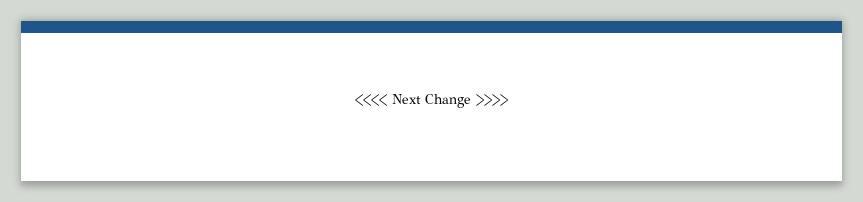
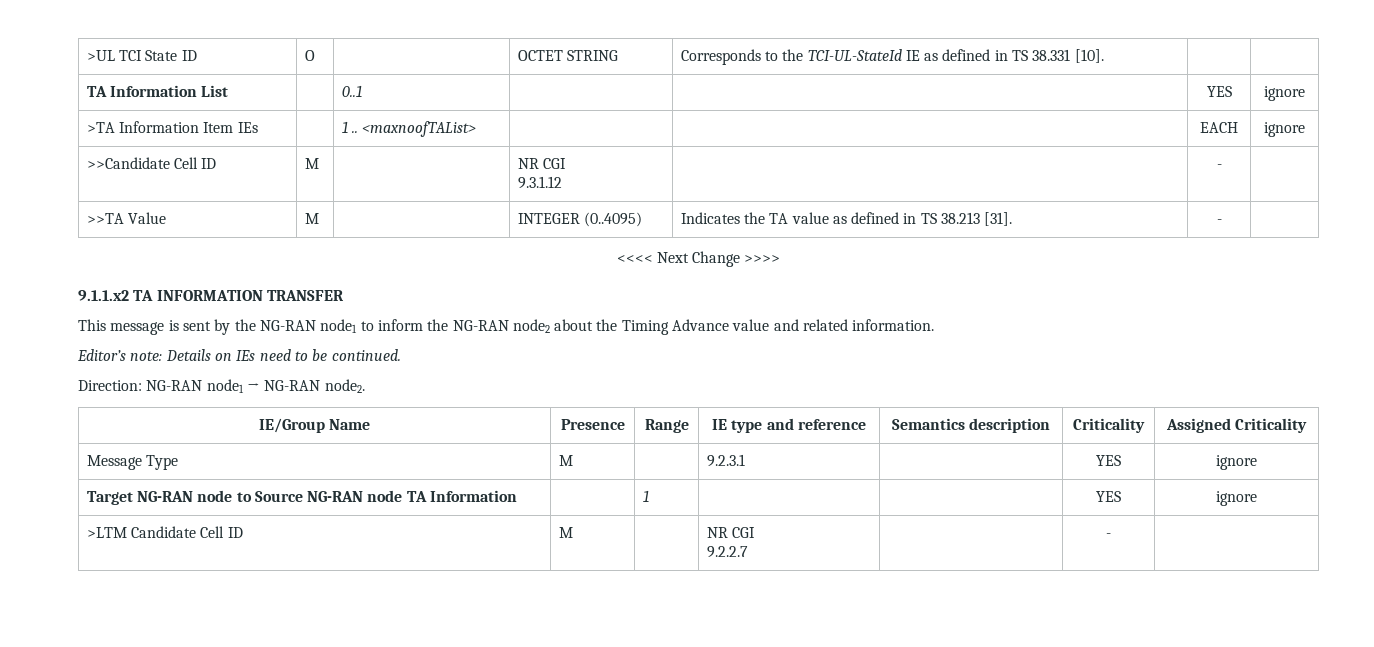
[355,94,508,108] <<<< Next Change >>>> -> [86,50,197,61] [304,50,315,61] [517,50,618,61] [680,49,1104,65] [86,85,229,97] [341,85,362,97] [1206,86,1232,97] [1264,86,1305,101] [86,121,258,133] [341,121,477,137] [1200,122,1238,133] [1264,122,1305,137] [86,157,217,169] [304,158,319,169] [517,158,566,169] [517,176,562,189] [1216,164,1222,169] [86,212,166,224] [304,213,319,224] [517,212,642,227] [680,212,1013,226] [1216,219,1222,224] [616,251,781,267] [78,290,344,301] [78,319,935,335] [77,349,401,361] [78,379,365,393] [258,418,371,433] [560,419,625,430] [644,419,689,433] [712,418,866,433] [891,418,1051,433] [1073,418,1145,433] [1165,418,1308,433] [86,455,178,470] [558,455,573,466] [706,454,745,467] [1096,455,1121,466] [1216,455,1257,470] [86,490,518,505] [642,490,649,502] [1096,491,1121,502] [1216,491,1257,506] [86,526,243,538] [558,527,573,538] [706,527,755,538] [706,546,748,558] [1106,533,1111,538] >UL TCI State ID | O | | OCTET STRING | Corresponds to the TCI-UL-StateId IE as defined in TS 38.331 [10]. | | // TA Information List | | 0..1 | | | YES | ignore // >TA Information Item IEs | | 1 .. <maxnoofTAList> | | | EACH | ignore // >>Candidate Cell ID | M | | NR CGI // 9.3.1.12 | | - | // >>TA Value | M | | INTEGER (0..4095) | Indicates the TA value as defined in TS 38.213 [31]. | - | // <<<< Next Change >>>> // 9.1.1.x2 TA INFORMATION TRANSFER // This message is sent by the NG-RAN node1 to inform the NG-RAN node2 about the Timing Advance value and related information. // Editor’s note: Details on IEs need to be continued. // Direction: NG-RAN node1 → NG-RAN node2. // IE/Group Name | Presence | Range | IE type and reference | Semantics description | Criticality | Assigned Criticality // Message Type | M | | 9.2.3.1 | | YES | ignore // Target NG-RAN node to Source NG-RAN node TA Information | | 1 | | | YES | ignore // >LTM Candidate Cell ID | M | | NR CGI // 9.2.2.7 | | - |

